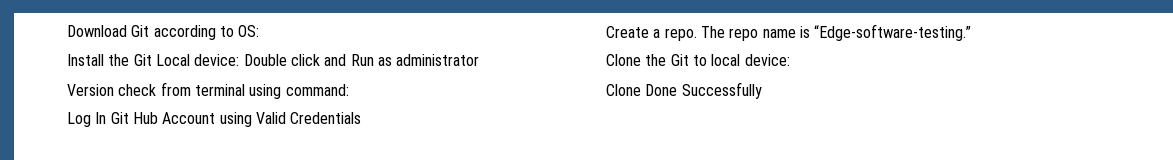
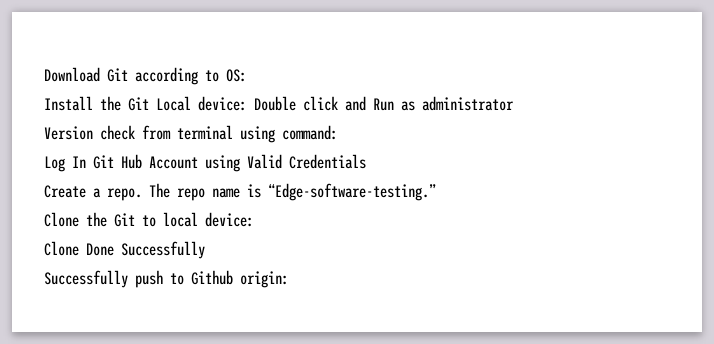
(762, 90) none -> [44,270,289,288] // Successfully push to Github origin:

